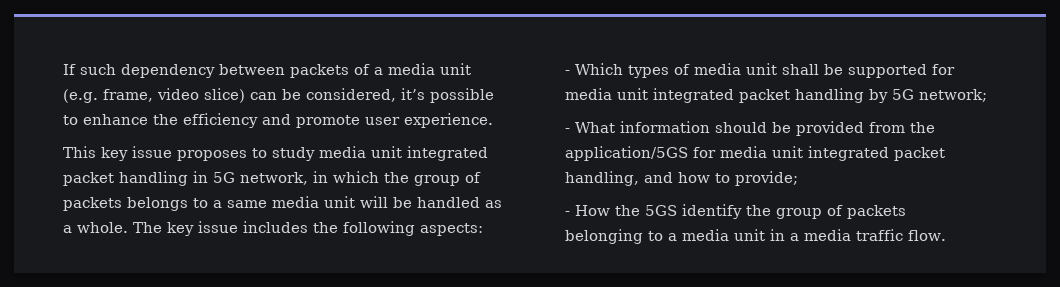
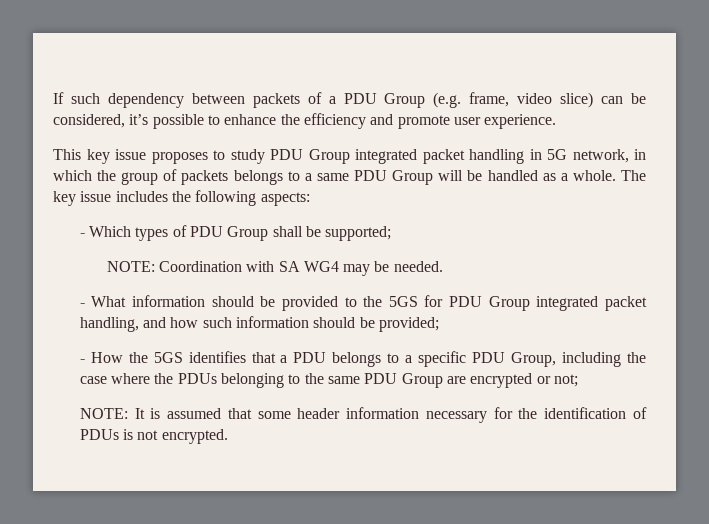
[388,63,471,75] media unit -> [343,93,426,108] PDU Group
[319,146,402,158] media unit -> [270,149,350,164] PDU Group
[272,196,355,208] media unit -> [354,170,434,185] PDU Group
[693,63,955,78] [564,88,987,103] media unit shall be supported for media unit integrated packet handling by 5G network; -> [190,226,392,241] [106,261,443,276] PDU Group shall be supported; // NOTE: Coordination with SA WG4 may be needed.
[868,122,935,133] [564,146,803,161] from the application/5GS for media unit -> [344,295,530,311] to the 5GS for PDU Group
[714,171,798,186] to provide; -> [202,316,440,332] such information should be provided;
[681,204,906,219] [564,229,946,244] identify the group of packets belonging to a media unit in a media traffic flow. -> [188,351,646,367] [79,373,578,388] [79,407,647,423] [79,429,228,444] identifies that a PDU belongs to a specific PDU Group, including the case where the PDUs belonging to the same PDU Group are encrypted or not; // NOTE: It is assumed that some header information necessary for the identification of PDUs is not encrypted.

